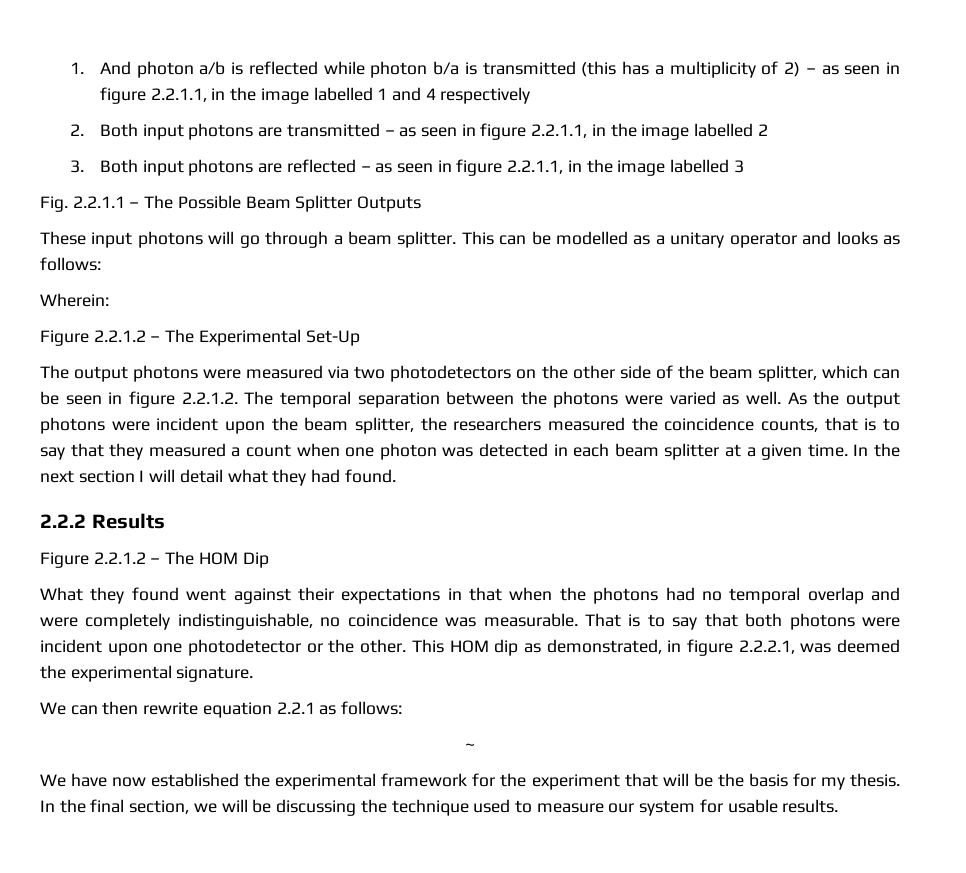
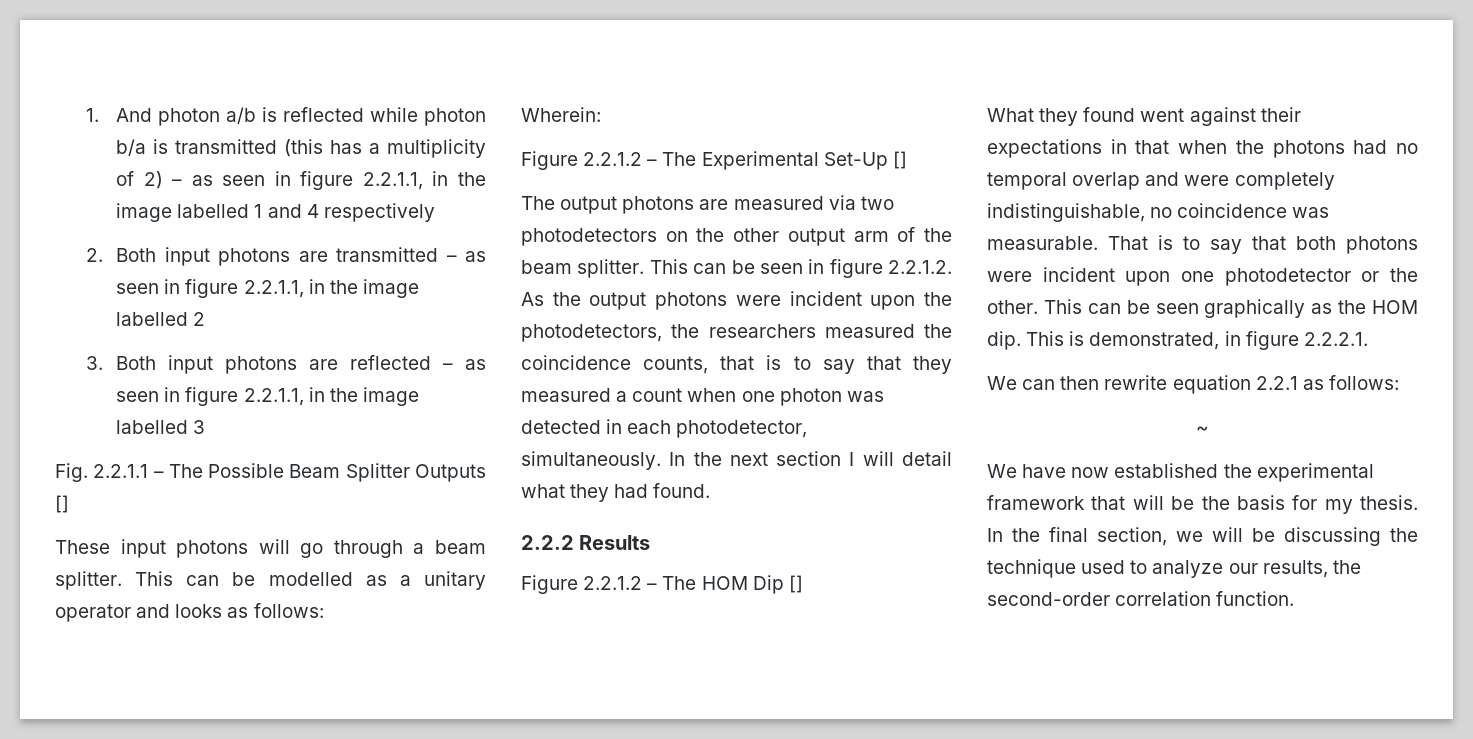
(422, 204) none -> [55,495,69,513] []
(360, 338) none -> [892,151,907,169] []
[203,369,242,379] were -> [699,199,729,210] are
[619,365,651,379] side -> [787,228,889,246] output arm
[757,365,868,382] splitter, which -> [577,259,688,278] splitter. This
[244,391,782,408] The temporal separation between the photons were varied as well. -> (952, 267) none
[304,417,414,434] beam splitter, -> [521,324,662,342] photodetectors,
[614,443,848,460] beam splitter at a given time. -> [676,420,808,438] [521,451,661,470] photodetector, simultaneously.
(269, 560) none -> [788,575,803,593] []
[449,639,900,656] [40,665,254,682] HOM dip as demonstrated, in figure 2.2.2.1, was deemed the experimental signature. -> [1087,299,1418,318] [987,331,1368,350] can be seen graphically as the HOM dip. This is demonstrated, in figure 2.2.2.1.
[472,773,620,790] for the experiment -> (1085, 502) none
[536,799,839,816] measure our system for usable results. -> [1152,560,1361,578] [987,591,1295,606] analyze our results, the second-order correlation function.

